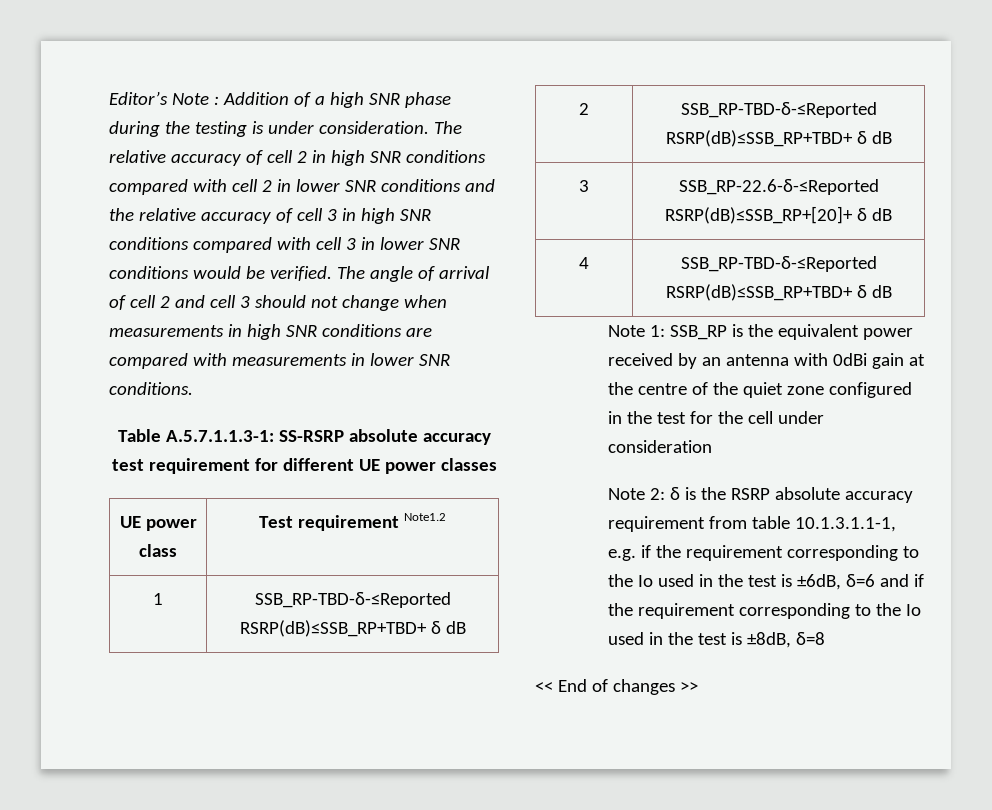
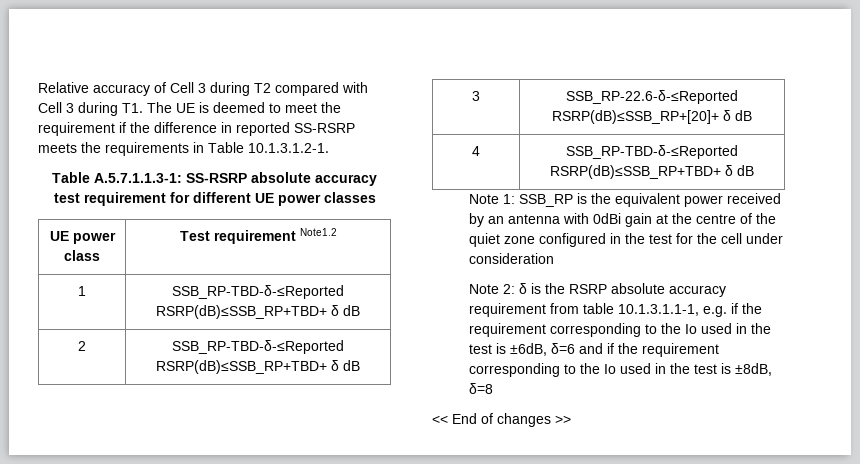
[109,91,451,108] [109,121,462,137] [109,150,486,166] [109,179,495,195] [109,208,431,224] [109,237,460,253] [109,266,490,282] [109,295,447,311] [109,324,432,340] [109,353,450,369] [109,382,193,395] Editor’s Note : Addition of a high SNR phase during the testing is under consideration. The relative accuracy of cell 2 in high SNR conditions compared with cell 2 in lower SNR conditions and the relative accuracy of cell 3 in high SNR conditions compared with cell 3 in lower SNR conditions would be verified. The angle of arrival of cell 2 and cell 3 should not change when measurements in high SNR conditions are compared with measurements in lower SNR conditions. -> [38,82,368,96] [38,102,341,116] [38,122,355,136] [38,142,329,156] Relative accuracy of Cell 3 during T2 compared with Cell 3 during T1. The UE is deemed to meet the requirement if the difference in reported SS-RSRP meets the requirements in Table 10.1.3.1.2-1.

